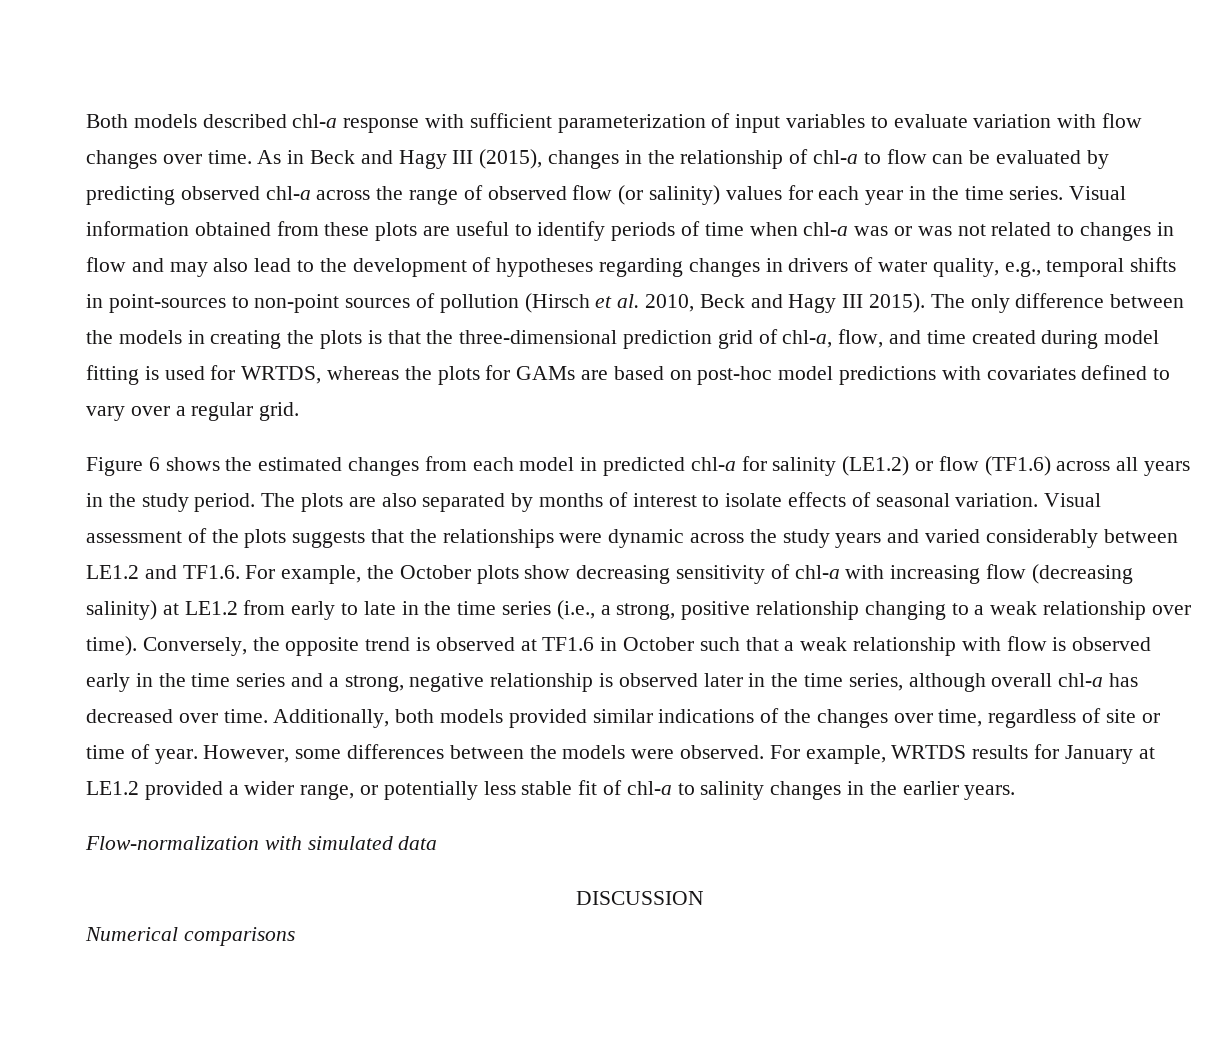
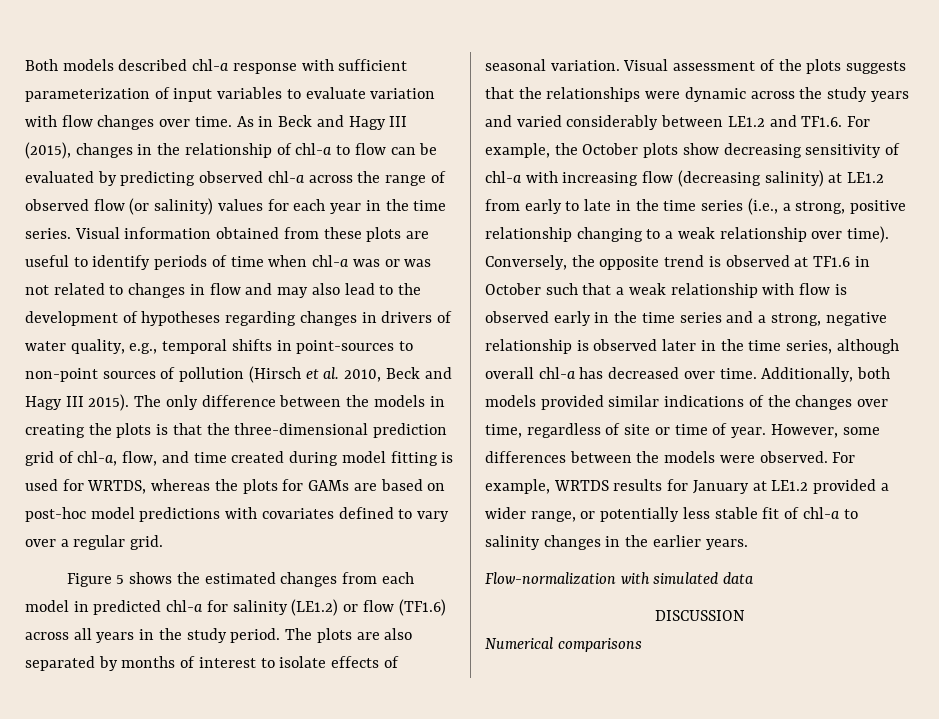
[148,457,160,471] 6 -> [116,575,125,584] 5

